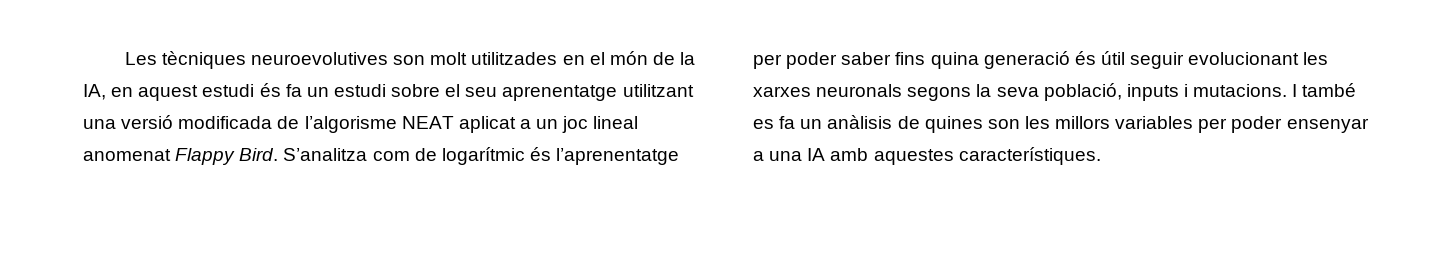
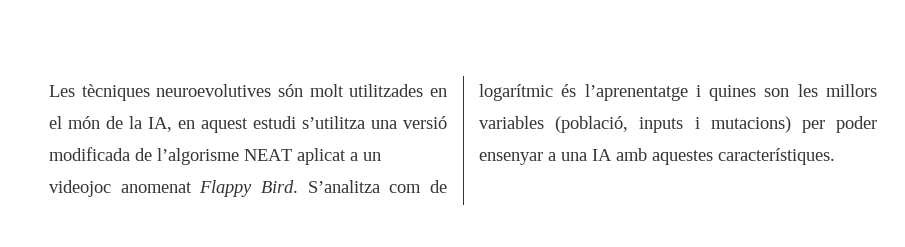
[393,55,426,65] son -> [278,84,303,97] són
[259,83,694,101] és fa un estudi sobre el seu aprenentatge utilitzant -> [302,116,365,129] s’utilitza
[562,116,639,133] joc lineal -> [49,180,111,197] videojoc
[753,51,1329,69] [753,83,1357,101] [753,115,920,129] per poder saber fins quina generació és útil seguir evolucionant les xarxes neuronals segons la seva població, inputs i mutacions. I també es fa un anàlisis de -> [695,85,701,97] i
(1194, 122) none -> [555,116,791,133] (població, inputs i mutacions)

